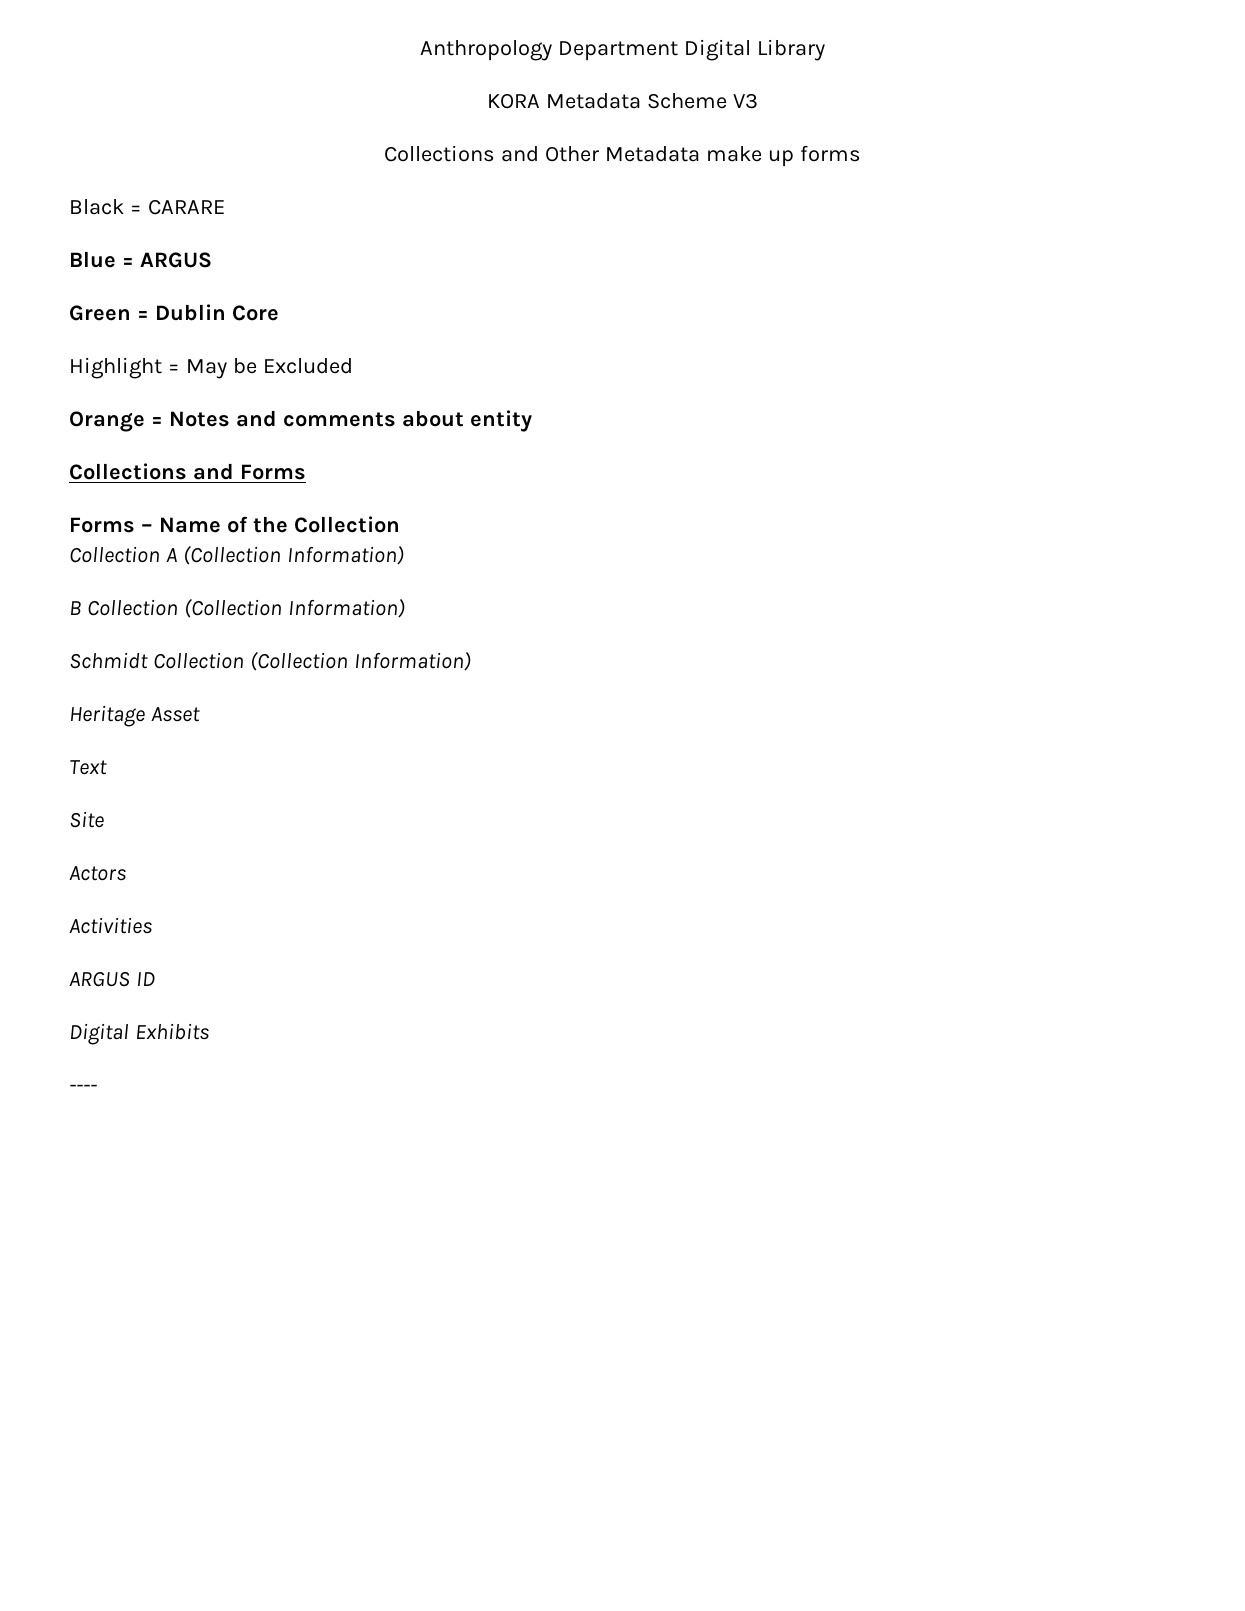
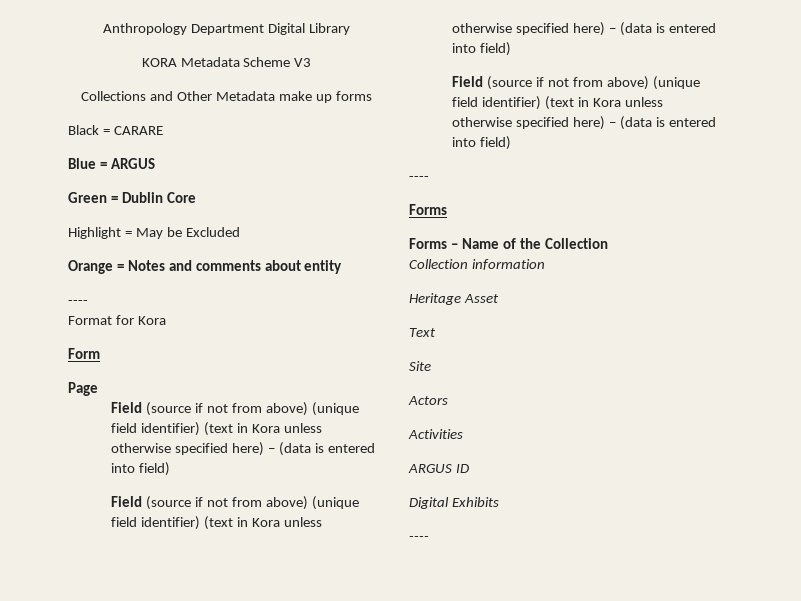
[69,463,234,480] Collections and -> [68,300,88,305] [68,315,166,325] [68,348,100,359] [68,382,98,396] [111,402,359,416] [111,422,322,436] [111,442,375,456] [111,462,171,476] [111,496,359,510] [111,516,322,530] [452,22,716,36] [452,42,512,56] [452,76,700,90] [452,96,663,110] [452,116,716,130] [452,136,512,150] [409,176,429,181] ---- // Format for Kora // Form // Page // Field (source if not from above) (unique field identifier) (text in Kora unless otherwise specified here) – (data is entered into field) // Field (source if not from above) (unique field identifier) (text in Kora unless otherwise specified here) – (data is entered into field) // Field (source if not from above) (unique field identifier) (text in Kora unless otherwise specified here) – (data is entered into field) // ---- //
[165,545,404,565] [69,598,405,618] [69,651,471,671] A (Collection Information) // B Collection (Collection Information) // Schmidt Collection (Collection Information) -> [471,259,545,270] information

